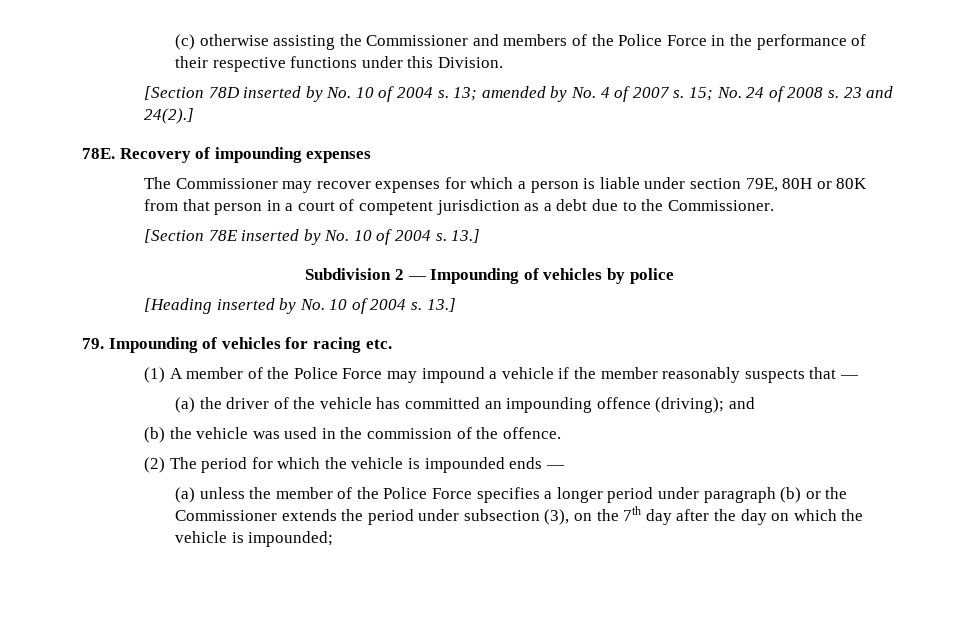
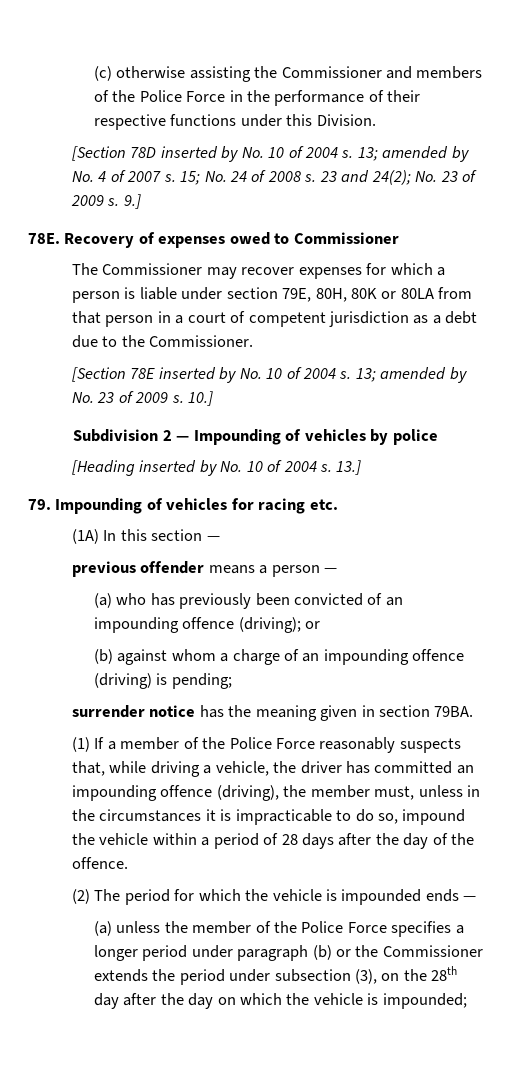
[143,108,194,124] 24(2).] -> [371,170,478,185] [70,194,141,209] 24(2); No. 23 of 2009 s. 9.]
[214,147,372,163] impounding expenses -> [158,232,399,248] expenses owed to Commissioner
[782,178,868,189] 80H or 80K -> [315,288,434,302] 80H, 80K or 80LA
[451,229,481,243] 13.] -> [355,367,467,383] [71,391,214,406] 13; amended by No. 23 of 2009 s. 10.]
(392, 344) none -> [71,529,220,544] [71,561,338,577] [93,593,403,609] [93,617,321,633] [93,649,465,665] [93,673,232,689] [71,705,474,721] // (1A) In this section — // previous offender means a person — // (a) who has previously been convicted of an impounding offence (driving); or // (b) against whom a charge of an impounding offence (driving) is pending; // surrender notice has the meaning given in section 79BA.
[169,367,859,383] [174,397,372,413] A member of the Police Force may impound a vehicle if the member reasonably suspects that — // (a) the driver of the vehicle -> [94,737,461,753] [71,761,342,777] If a member of the Police Force reasonably suspects that, while driving a vehicle, the driver
[655,397,756,413] [143,427,453,443] (driving); and // (b) the vehicle was used in the commission -> [216,785,481,801] [71,809,466,825] [71,833,429,849] (driving), the member must, unless in the circumstances it is impracticable to do so, impound the vehicle within a period of 28 days after the day
[623,506,642,521] 7th -> [431,966,458,981] 28th

